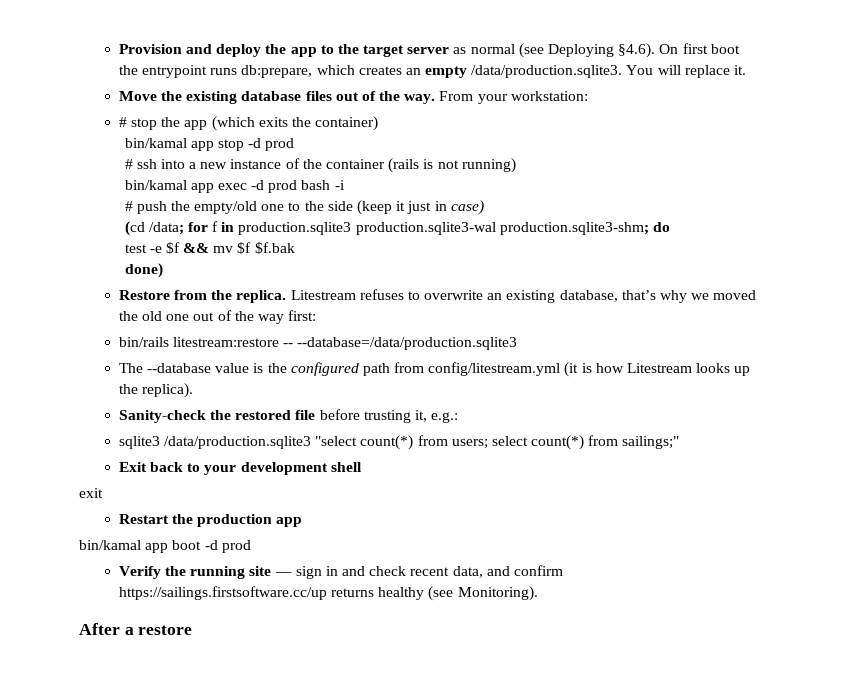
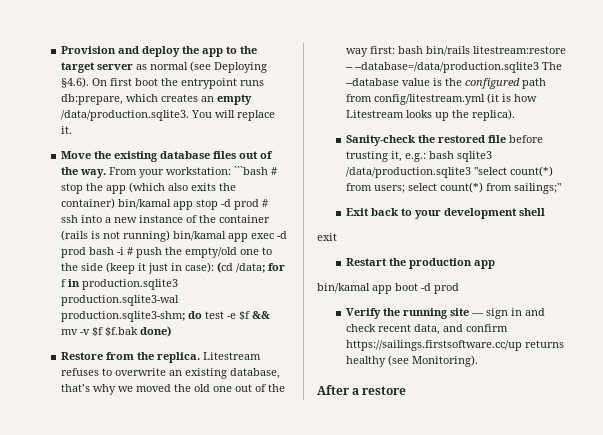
(588, 96) // -> [234,166,269,175] ```bash
(255, 123) none -> [168,183,189,191] also
(379, 123) // -> (116, 203) none
(295, 144) // -> (260, 204) none
(516, 165) // -> (171, 236) none
(345, 185) // -> (125, 251) none
[450,200,484,215] case) // -> [185,262,215,273] case):
(671, 227) // -> (203, 315) none
(234, 249) none -> [80,329,91,335] -v
(295, 248) // -> (139, 331) none
(317, 315) // -> [398,46,424,54] bash
(518, 343) // -> (540, 67) none
(459, 417) // -> [429,151,455,159] bash

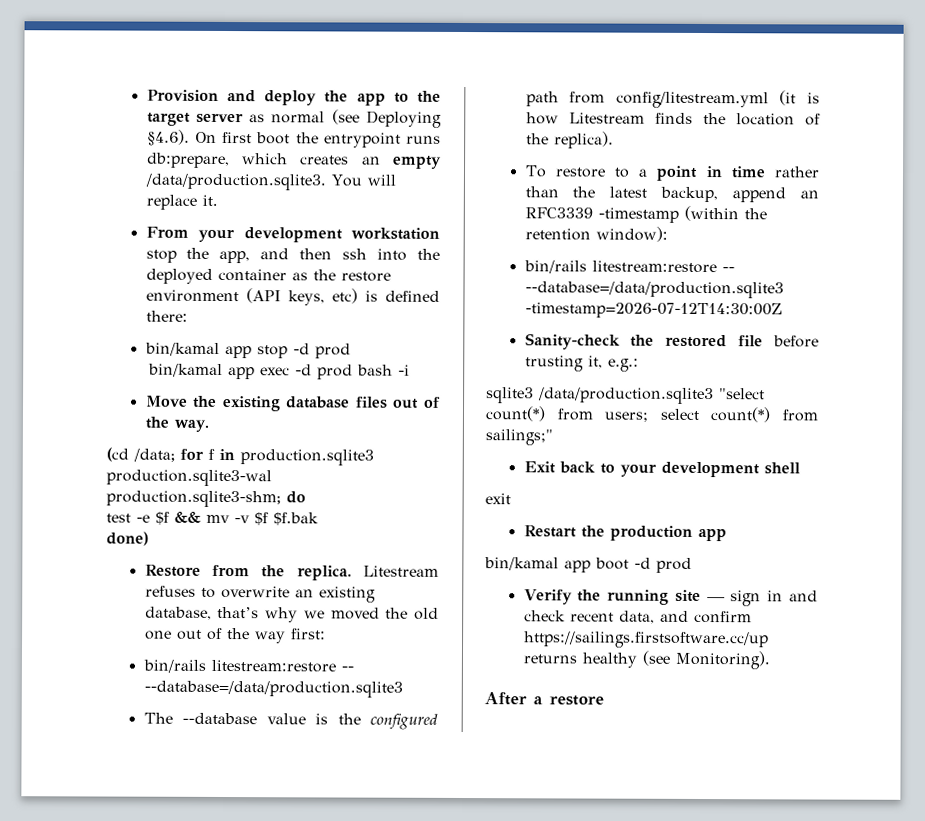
(73, 130) none -> [145,226,440,243] [145,247,440,264] [145,268,391,284] [145,288,441,306] [145,310,188,322] [144,342,351,359] [147,363,410,380] // From your development workstation stop the app, and then ssh into the deployed container as the restore environment (API keys, etc) is defined there: // bin/kamal app stop -d prod // bin/kamal app exec -d prod bash -i
[109,166,278,178] [61,182,237,194] [61,198,269,210] [61,215,271,223] [61,230,288,242] [61,247,273,258] [61,262,215,274] From your workstation: ```bash # stop the app (which also exits the container) bin/kamal app stop -d prod # ssh into a new instance of the container (rails is not running) bin/kamal app exec -d prod bash -i # push the empty/old one to the side (keep it just in case): -> (209, 425) //
(203, 315) none -> (306, 497) //
(139, 331) none -> (319, 519) //
[398,46,567,56] [346,62,540,73] bash bin/rails litestream:restore -- --database=/data/production.sqlite3 -> [142,659,354,673] [143,680,403,698] // bin/rails litestream:restore -- --database=/data/production.sqlite3 //
[406,109,516,121] looks up the replica). -> [654,112,821,126] [525,131,614,149] [524,165,820,181] [524,186,819,203] [524,205,767,223] [524,226,668,242] [523,260,735,274] [524,281,784,299] [524,302,783,319] finds the location of the replica). // To restore to a point in time rather than the latest backup, append an RFC3339 -timestamp (within the retention window): // bin/rails litestream:restore -- --database=/data/production.sqlite3 -timestamp=2026-07-12T14:30:00Z
[429,151,455,159] bash -> (639, 365) //

